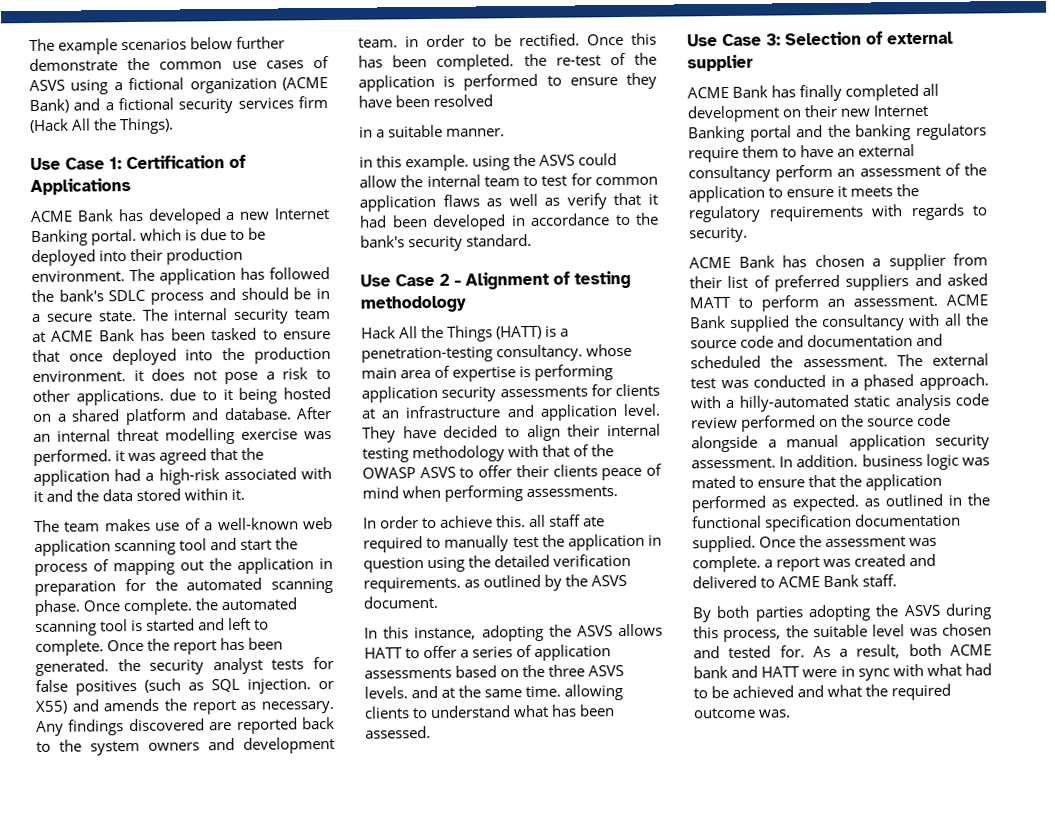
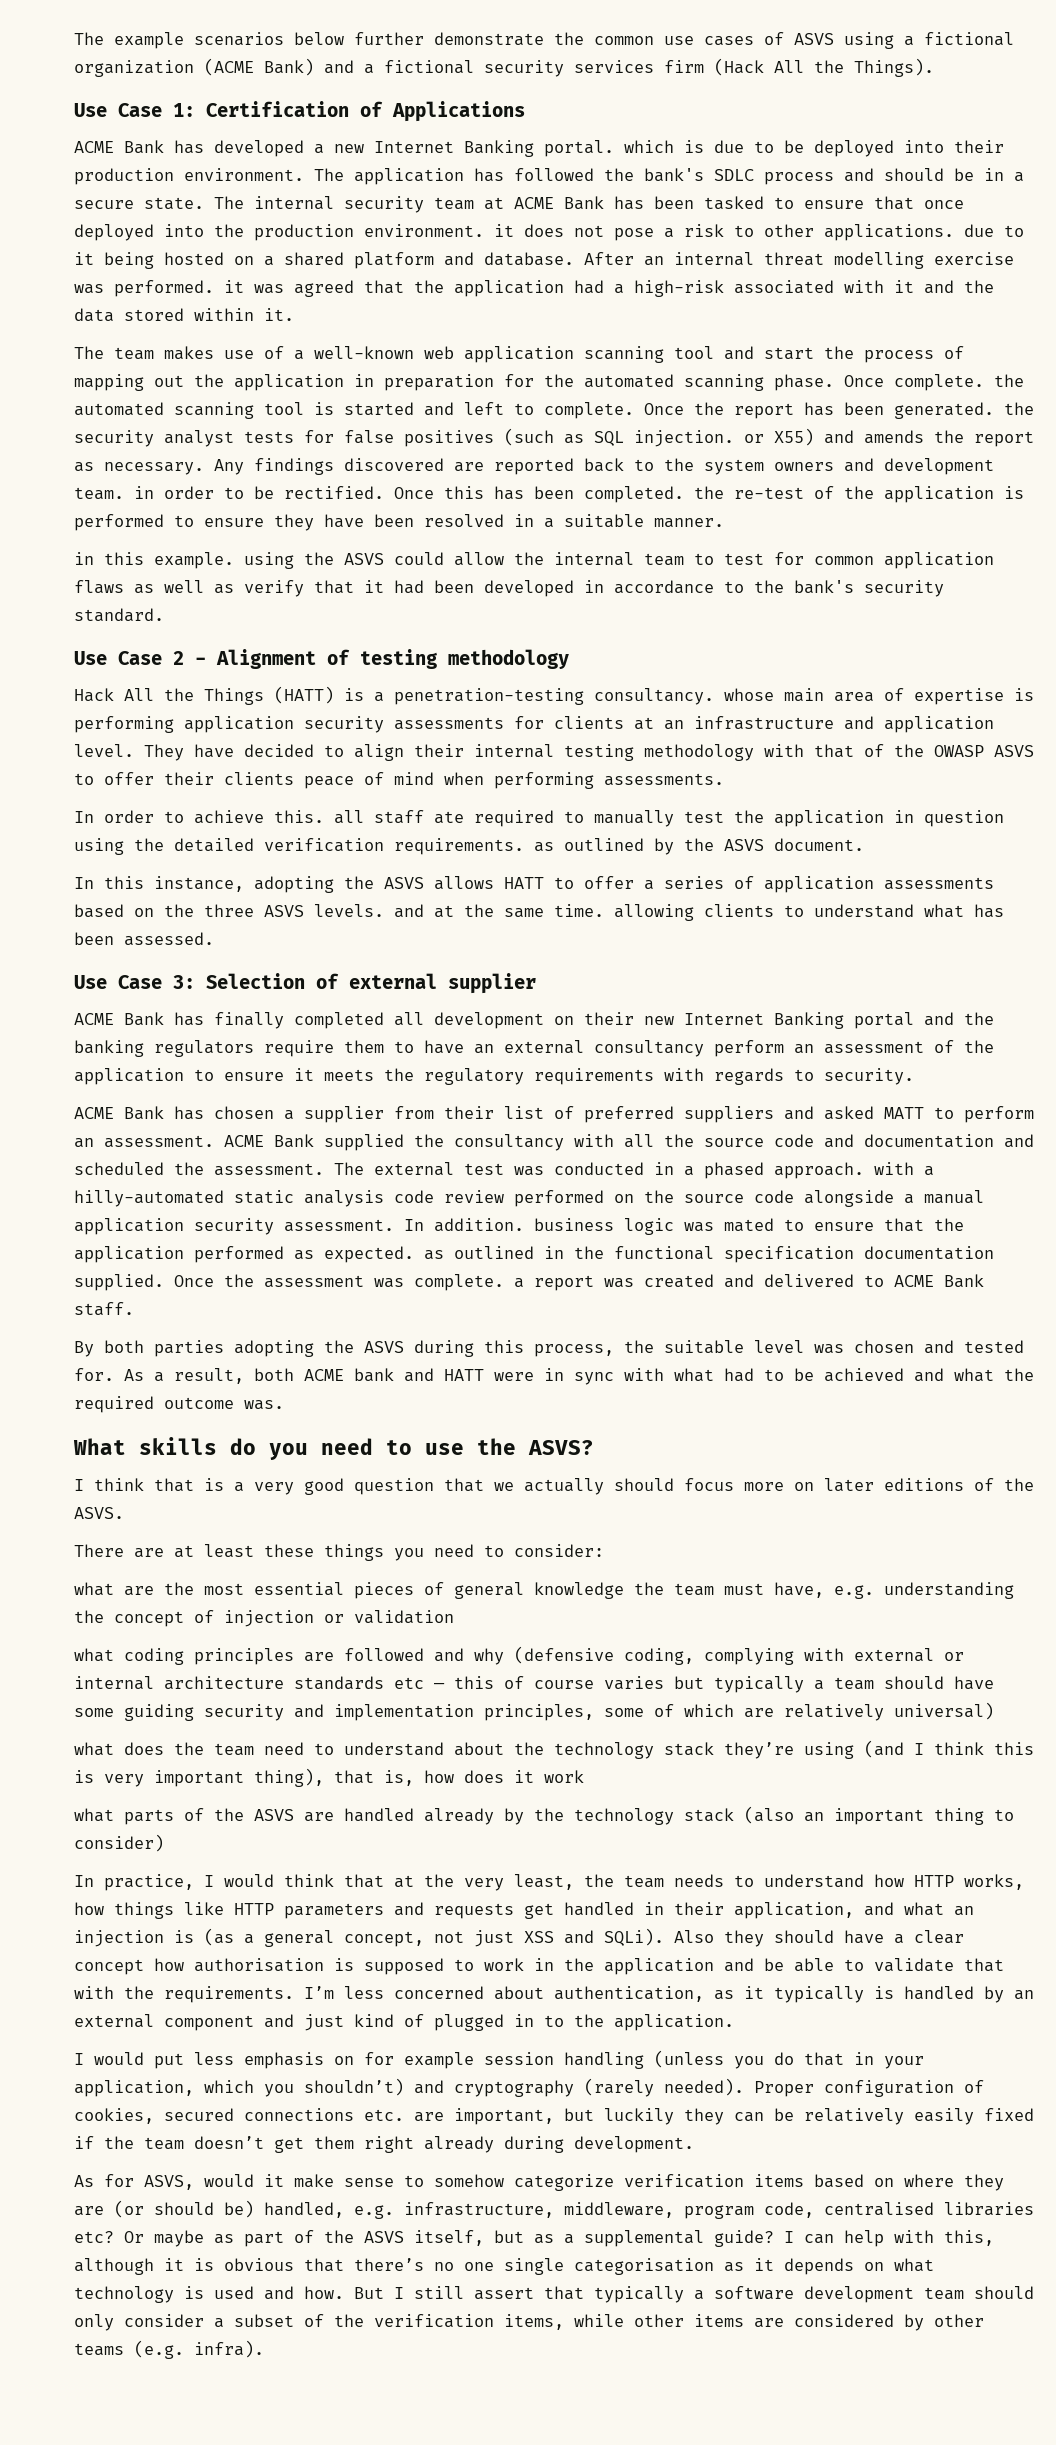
(494, 100) // -> (504, 520) none
(792, 713) none -> [73,1437,594,1460] [74,1478,1034,1495] [74,1507,124,1519] [74,1544,604,1561] [74,1582,1014,1599] [74,1610,454,1627] [74,1646,964,1665] [74,1676,994,1693] [74,1702,994,1721] [74,1740,1034,1759] [74,1768,584,1787] [74,1806,1014,1825] [74,1834,164,1852] [74,1874,1024,1891] [74,1902,974,1919] [74,1928,964,1947] [74,1958,1004,1975] [74,1986,1034,2003] [74,2014,734,2031] [74,2050,924,2069] [74,2078,984,2097] [74,2108,1034,2125] [74,2136,694,2153] [74,2174,1004,2191] [74,2200,1034,2219] [74,2230,994,2247] [74,2258,934,2275] [74,2286,1034,2303] [74,2314,984,2331] [74,2340,264,2359] // What skills do you need to use the ASVS? // I think that is a very good question that we actually should focus more on later editions of the ASVS. // There are at least these things you need to consider: // what are the most essential pieces of general knowledge the team must have, e.g. understanding the concept of injection or validation // what coding principles are followed and why (defensive coding, complying with external or internal architecture standards etc — this of course varies but typically a team should have some guiding security and implementation principles, some of which are relatively universal) // what does the team need to understand about the technology stack they’re using (and I think this is very important thing), that is, how does it work // what parts of the ASVS are handled already by the technology stack (also an important thing to consider) // In practice, I would think that at the very least, the team needs to understand how HTTP works, how things like HTTP parameters and requests get handled in their application, and what an injection is (as a general concept, not just XSS and SQLi). Also they should have a clear concept how authorisation is supposed to work in the application and be able to validate that with the requirements. I’m less concerned about authentication, as it typically is handled by an external component and just kind of plugged in to the application. // I would put less emphasis on for example session handling (unless you do that in your application, which you shouldn’t) and cryptography (rarely needed). Proper configuration of cookies, secured connections etc. are important, but luckily they can be relatively easily fixed if the team doesn’t get them right already during development. // As for ASVS, would it make sense to somehow categorize verification items based on where they are (or should be) handled, e.g. infrastructure, middleware, program code, centralised libraries etc? Or maybe as part of the ASVS itself, but as a supplemental guide? I can help with this, although it is obvious that there’s no one single categorisation as it depends on what technology is used and how. But I still assert that typically a software development team should only consider a subset of the verification items, while other items are considered by other teams (e.g. infra).

